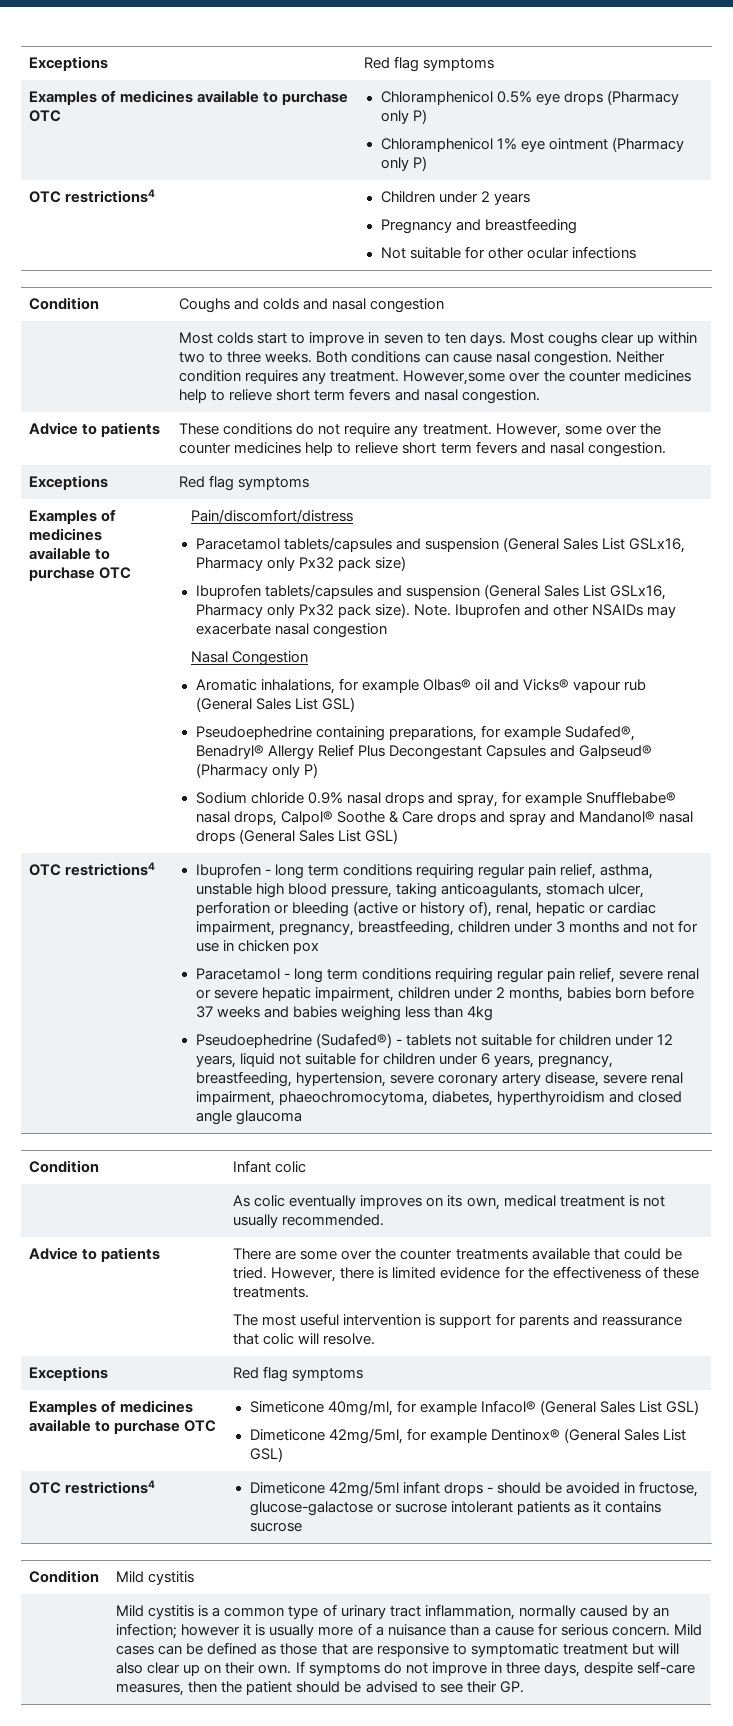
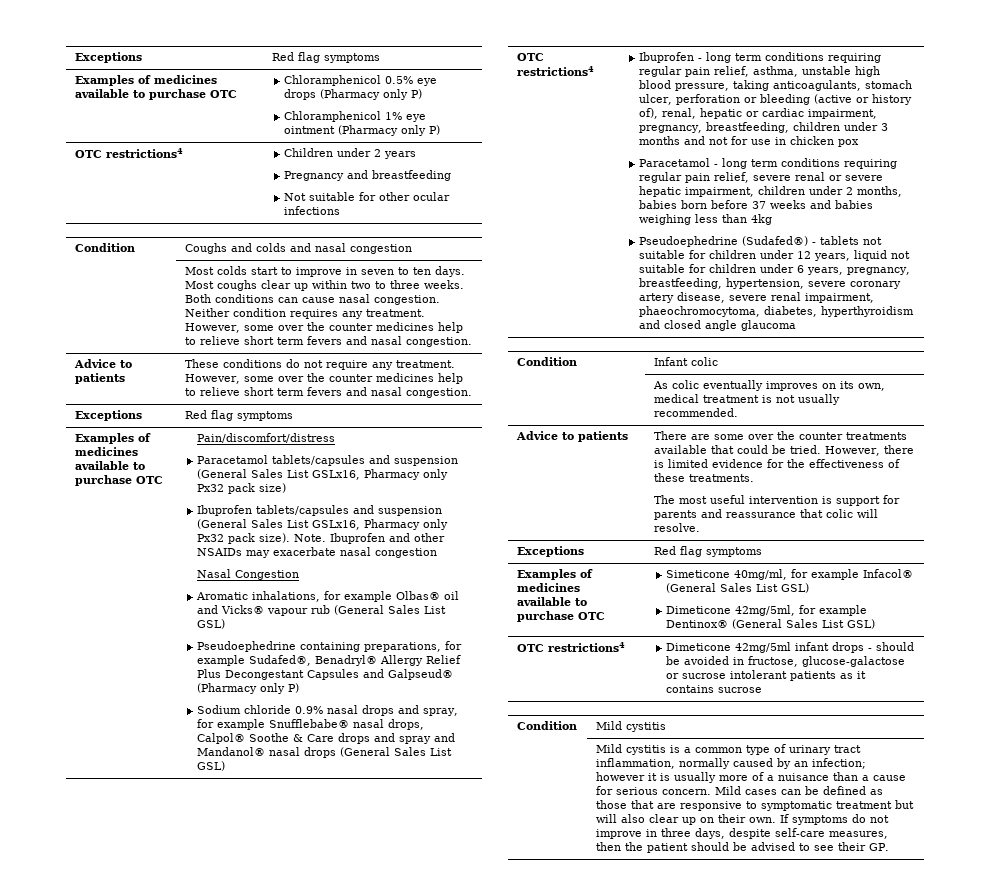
[403,370,506,385] However,some -> [185,323,274,333] However, some

